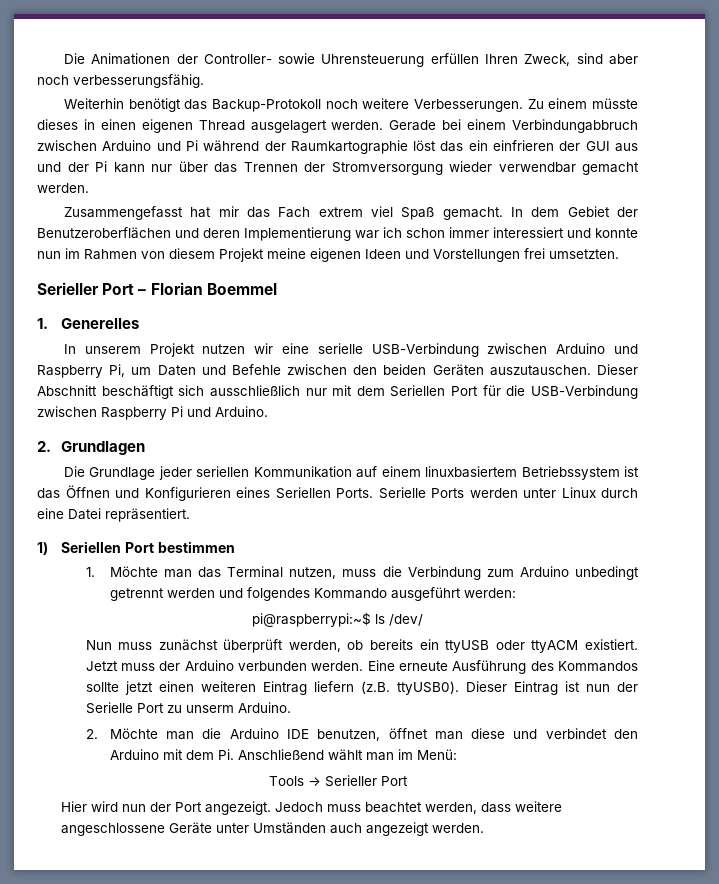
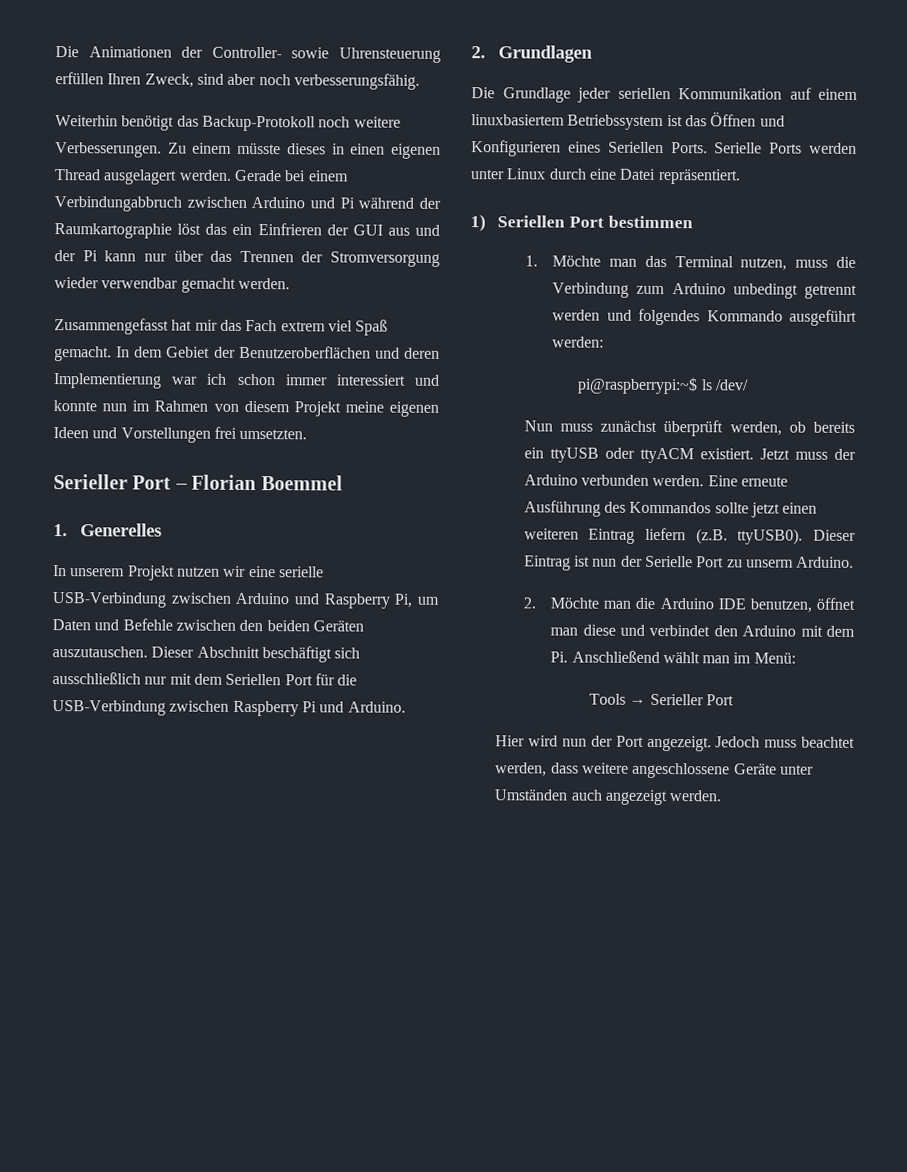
[493,140,555,151] einfrieren -> [257,223,322,236] Einfrieren

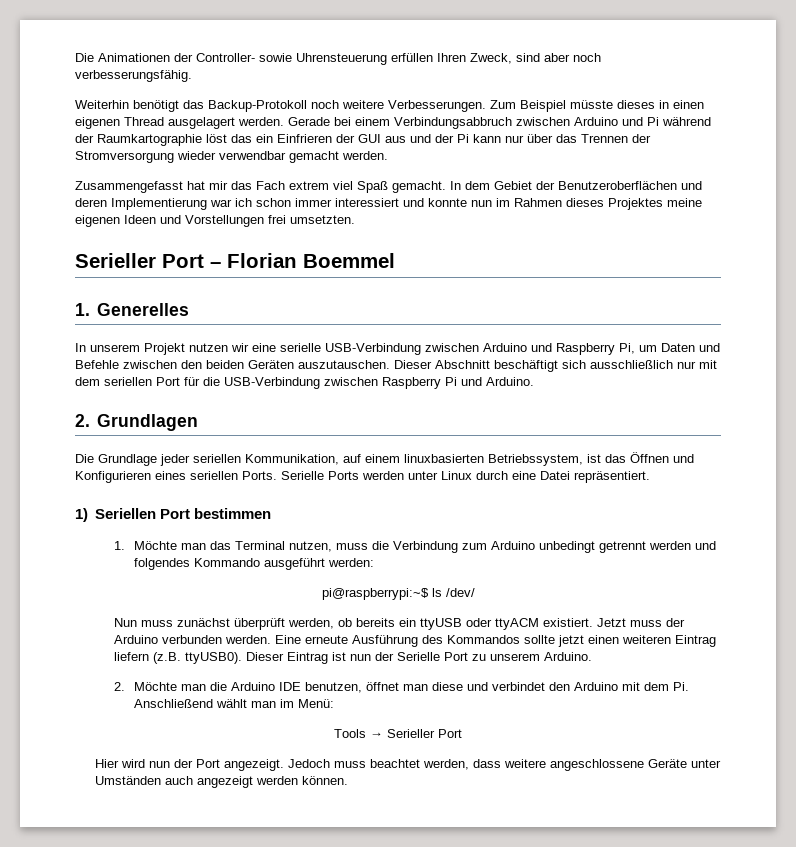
[167,142,233,154] Zu einem -> [490,100,566,112] Zum Beispiel
[54,196,182,212] Verbindungabbruch -> [394,117,512,129] Verbindungsabbruch
[213,400,341,417] von diesem Projekt -> [566,198,663,210] dieses Projektes
[225,673,282,686] Seriellen -> [104,377,152,386] seriellen
[678,88,782,100] Kommunikation -> [245,454,339,465] Kommunikation,
[471,114,665,131] linuxbasiertem Betriebssystem -> [404,454,583,466] linuxbasierten Betriebssystem,
[607,141,664,154] Seriellen -> [190,471,238,480] seriellen
[746,559,795,568] unserm -> [490,653,541,661] unserem
[669,790,723,802] werden. -> [255,776,348,785] werden können.

